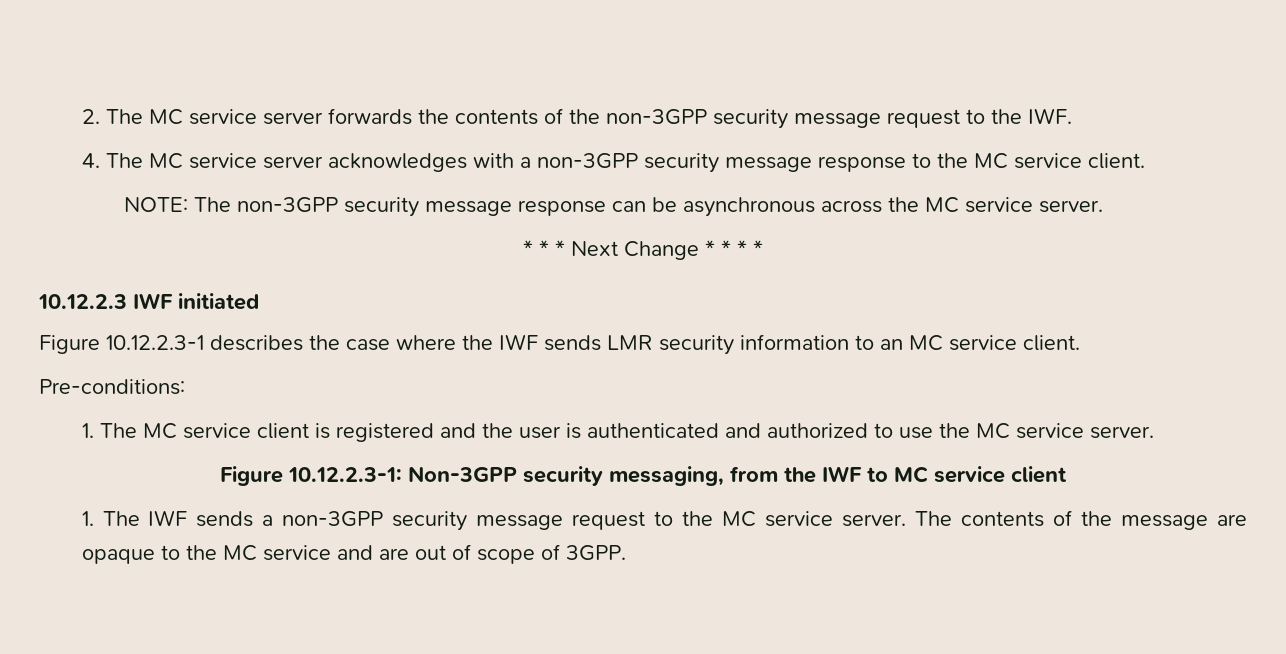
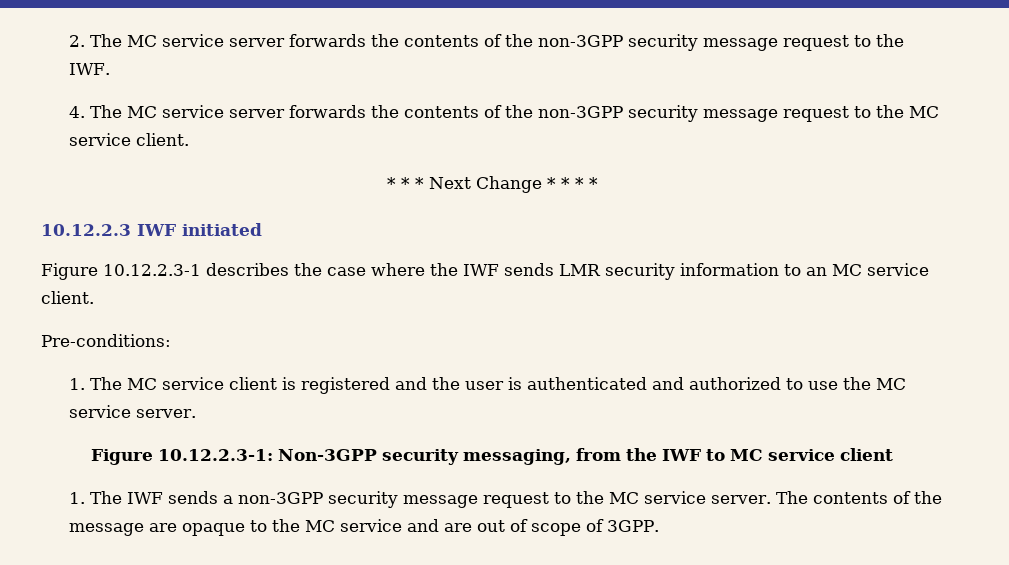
[327,153,906,173] acknowledges with a non-3GPP security message response -> [288,105,849,122] forwards the contents of the non-3GPP security message request
[124,197,1104,217] // NOTE: The non-3GPP security message response can be asynchronous across the MC service server. -> (189, 139) none

